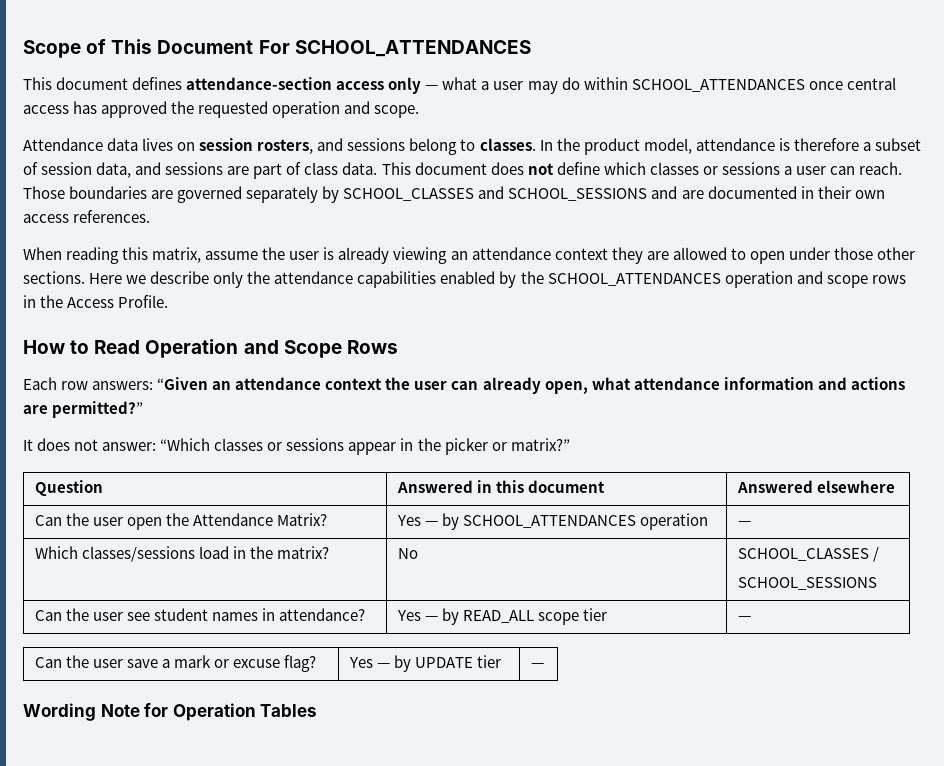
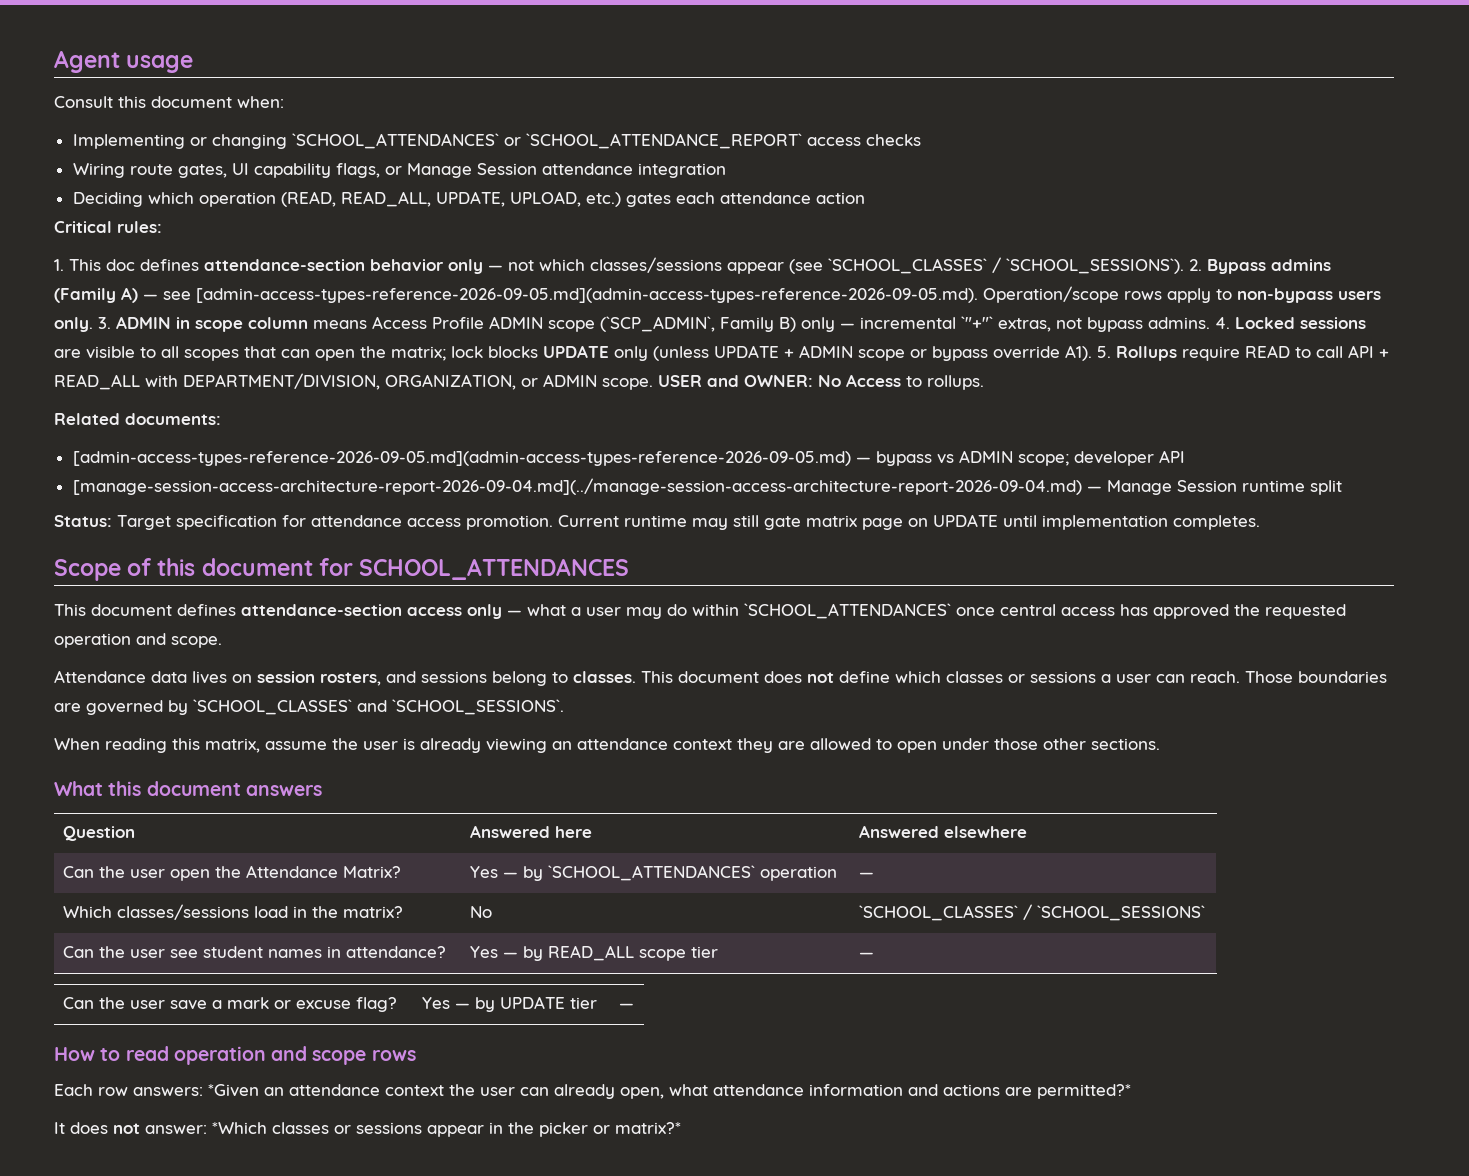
[23,39,290,58] Scope of This Document For -> [54,50,194,73] [54,96,284,108] [72,133,921,149] [72,163,726,178] [72,191,865,207] [54,221,162,233] [54,257,1331,274] [54,286,1381,303] [54,316,1366,332] [54,345,1389,361] [54,373,984,390] [54,413,221,425] [72,450,1185,466] [72,478,1342,495] [54,514,1260,530] [54,558,353,581] Agent usage // Consult this document when: // Implementing or changing `SCHOOL_ATTENDANCES` or `SCHOOL_ATTENDANCE_REPORT` access checks // Wiring route gates, UI capability flags, or Manage Session attendance integration // Deciding which operation (READ, READ_ALL, UPDATE, UPLOAD, etc.) gates each attendance action // Critical rules: // 1. This doc defines attendance-section behavior only — not which classes/sessions appear (see `SCHOOL_CLASSES` / `SCHOOL_SESSIONS`). 2. Bypass admins (Family A) — see [admin-access-types-reference-2026-09-05.md](admin-access-types-reference-2026-09-05.md). Operation/scope rows apply to non-bypass users only. 3. ADMIN in scope column means Access Profile ADMIN scope (`SCP_ADMIN`, Family B) only — incremental `"+"` extras, not bypass admins. 4. Locked sessions are visible to all scopes that can open the matrix; lock blocks UPDATE only (unless UPDATE + ADMIN scope or bypass override A1). 5. Rollups require READ to call API + READ_ALL with DEPARTMENT/DIVISION, ORGANIZATION, or ADMIN scope. USER and OWNER: No Access to rollups. // Related documents: // [admin-access-types-reference-2026-09-05.md](admin-access-types-reference-2026-09-05.md) — bypass vs ADMIN scope; developer API // [manage-session-access-architecture-report-2026-09-04.md](../manage-session-access-architecture-report-2026-09-04.md) — Manage Session runtime split // Status: Target specification for attendance access promotion. Current runtime may still gate matrix page on UPDATE until implementation completes. // Scope of this document for
[631,79,805,92] SCHOOL_ATTENDANCES -> [744,603,951,619] `SCHOOL_ATTENDANCES`
[539,138,921,155] [23,162,378,179] In the product model, attendance is therefore a subset of session data, and sessions are part of class data. -> (636, 677) none
[246,186,885,203] [23,210,151,223] separately by SCHOOL_CLASSES and SCHOOL_SESSIONS and are documented in their own access references. -> [168,699,564,715] by `SCHOOL_CLASSES` and `SCHOOL_SESSIONS`.
[89,271,906,288] [23,295,169,308] [23,339,398,358] [23,377,905,394] [23,401,144,418] [23,438,570,455] Here we describe only the attendance capabilities enabled by the SCHOOL_ATTENDANCES operation and scope rows in the Access Profile. // How to Read Operation and Scope Rows // Each row answers: “Given an attendance context the user can already open, what attendance information and actions are permitted?” // It does not answer: “Which classes or sessions appear in the picker or matrix?” -> [54,781,322,796] // What this document answers
[476,480,606,493] in this document -> [554,826,592,838] here
[463,515,637,528] SCHOOL_ATTENDANCES -> [547,865,755,881] `SCHOOL_ATTENDANCES`
[737,547,879,562] [737,577,877,590] SCHOOL_CLASSES / // SCHOOL_SESSIONS -> [858,904,1205,921] `SCHOOL_CLASSES` / `SCHOOL_SESSIONS`
[23,703,318,721] Wording Note for Operation Tables -> [54,1046,416,1065] [54,1084,1131,1099] [54,1122,681,1137] How to read operation and scope rows // Each row answers: *Given an attendance context the user can already open, what attendance information and actions are permitted?* // It does not answer: *Which classes or sessions appear in the picker or matrix?*

